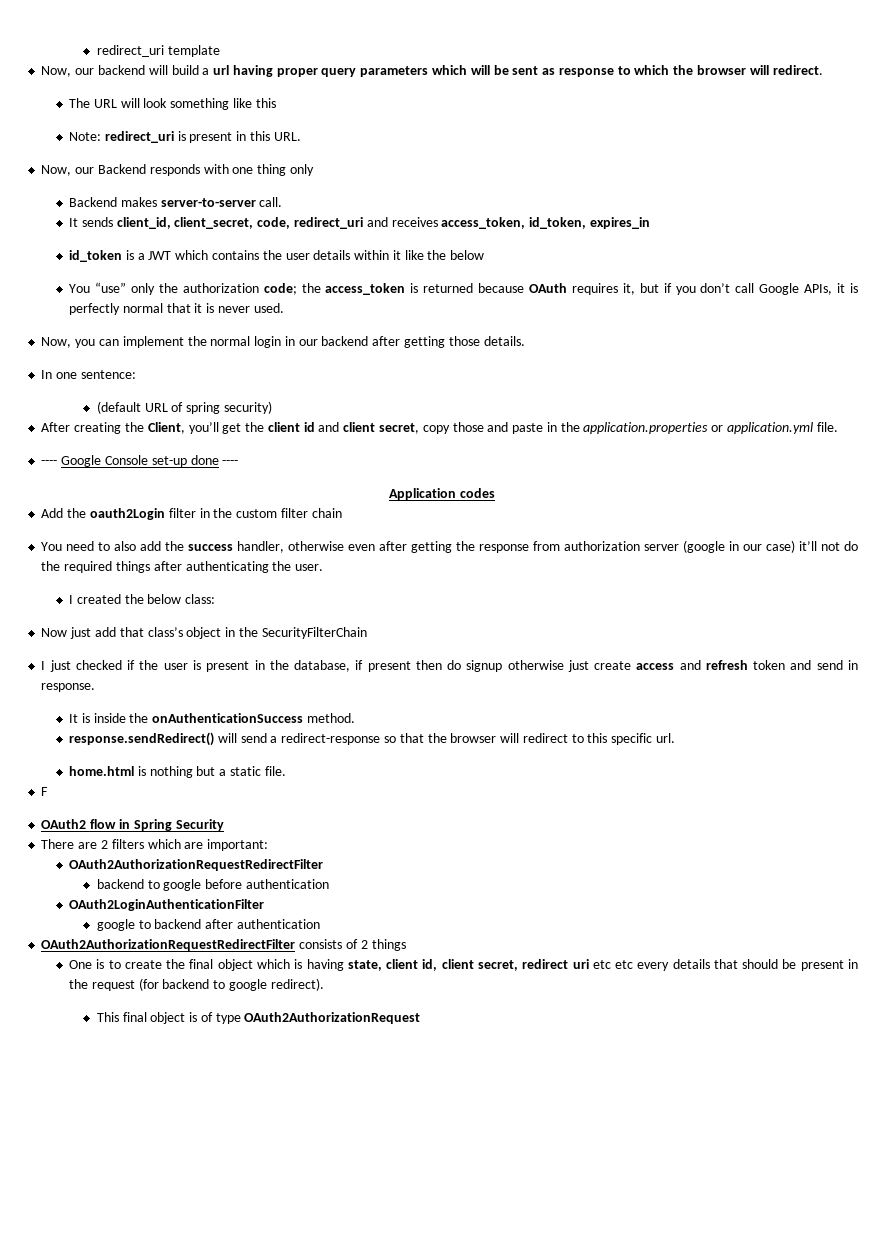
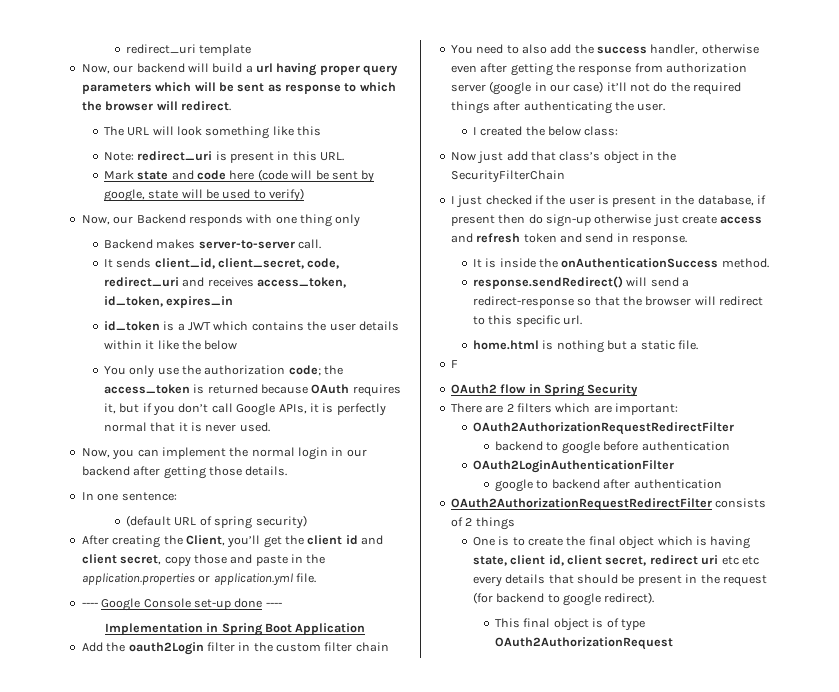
(301, 136) none -> [103,169,375,183] [103,188,305,202] // Mark state and code here (code will be sent by google, state will be used to verify)
[95,282,155,295] “use” only -> [129,365,179,378] only use
(239, 462) none -> [104,623,292,636] Implementation in Spring Boot
[459,488,495,498] codes -> (366, 629) none
[466,660,503,672] signup -> [545,214,591,227] sign-up

